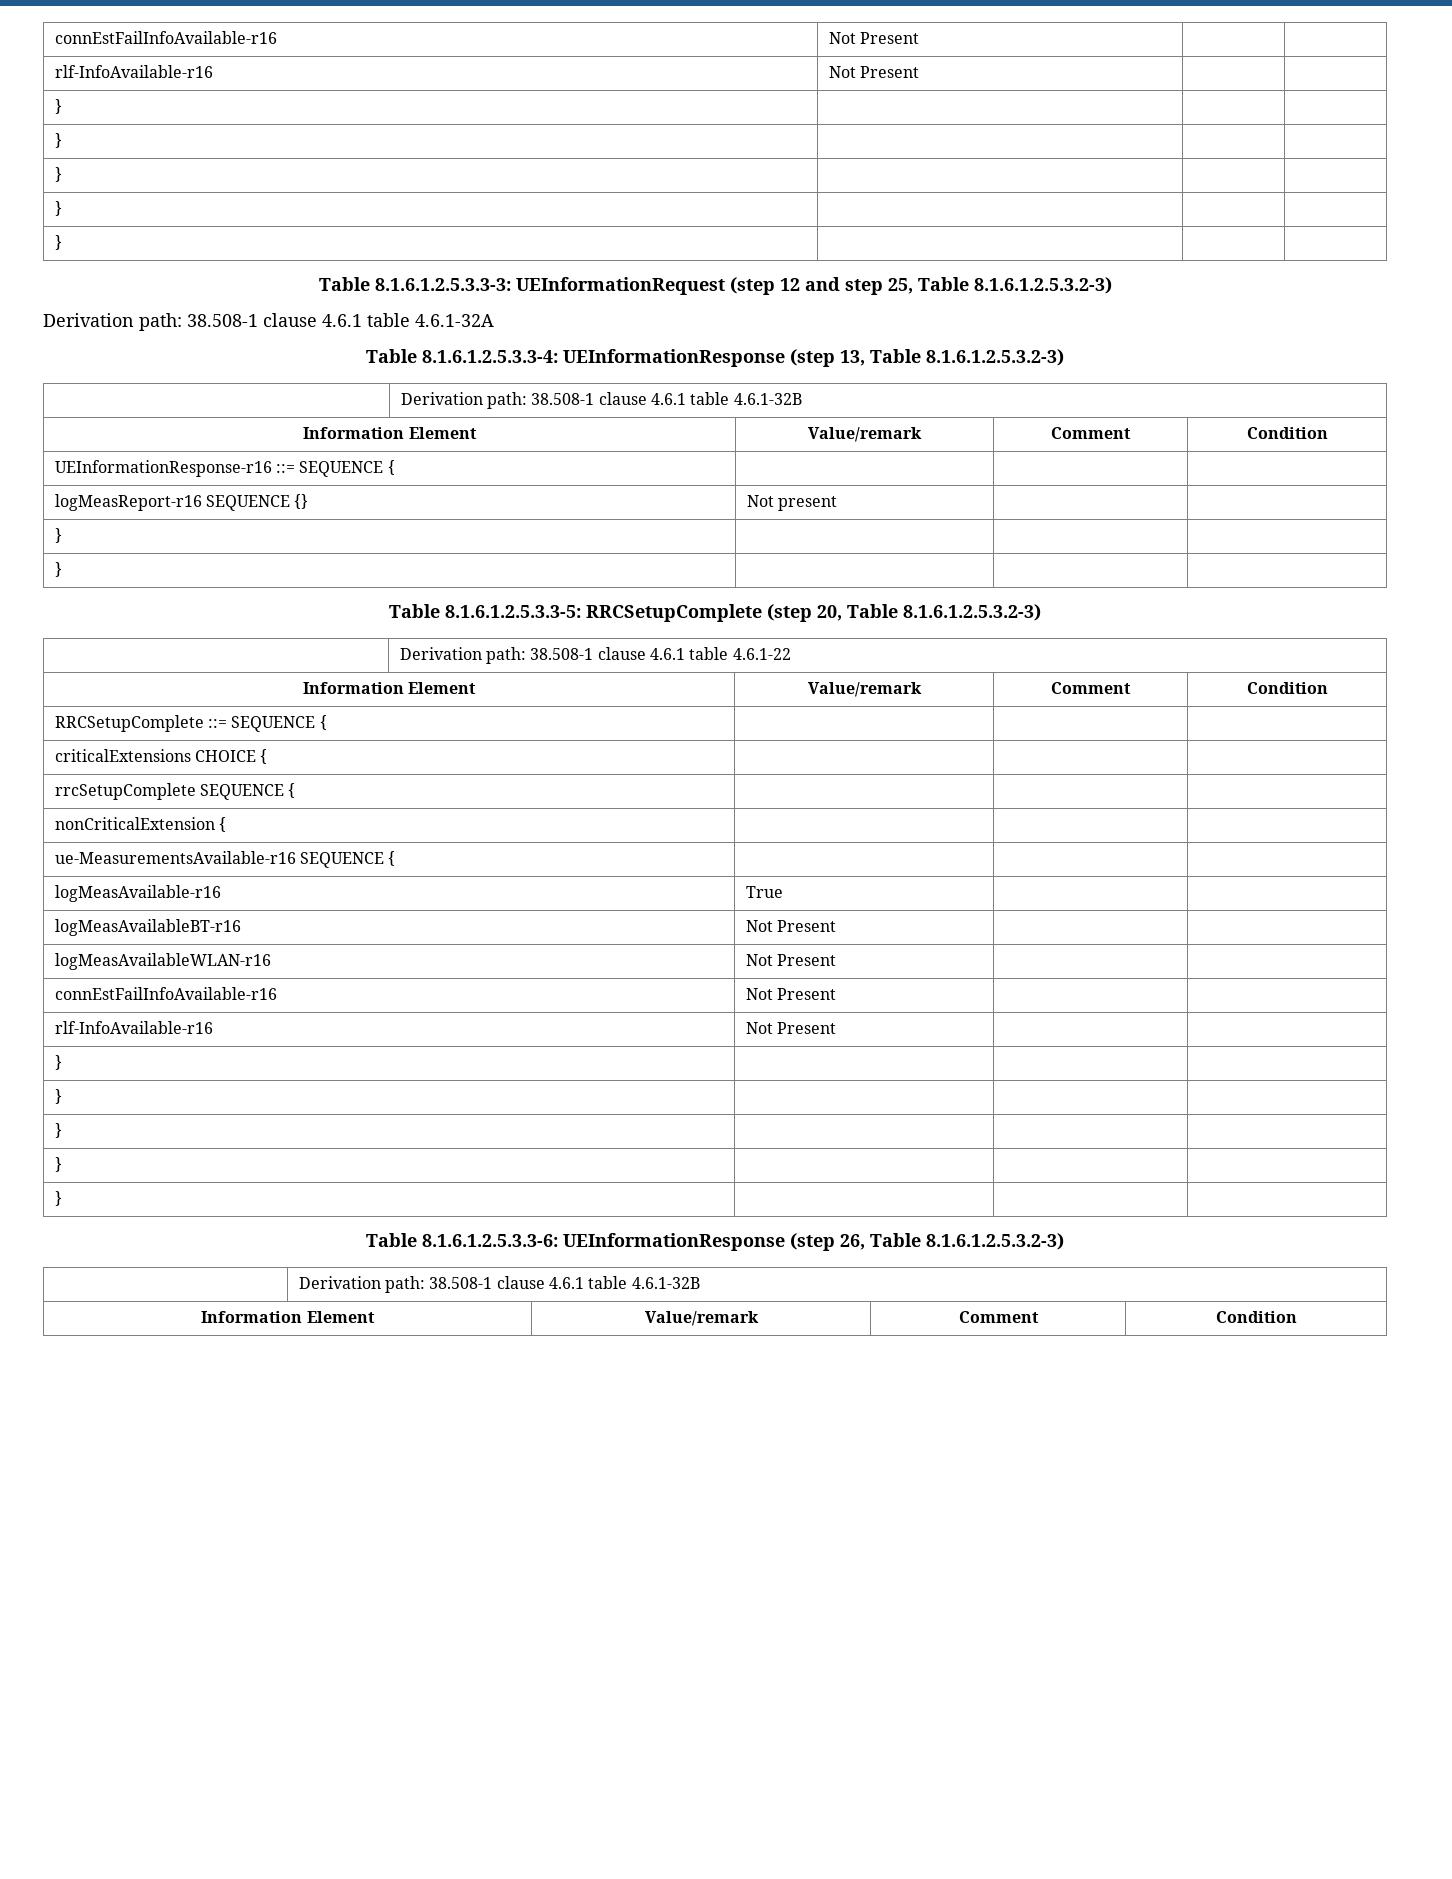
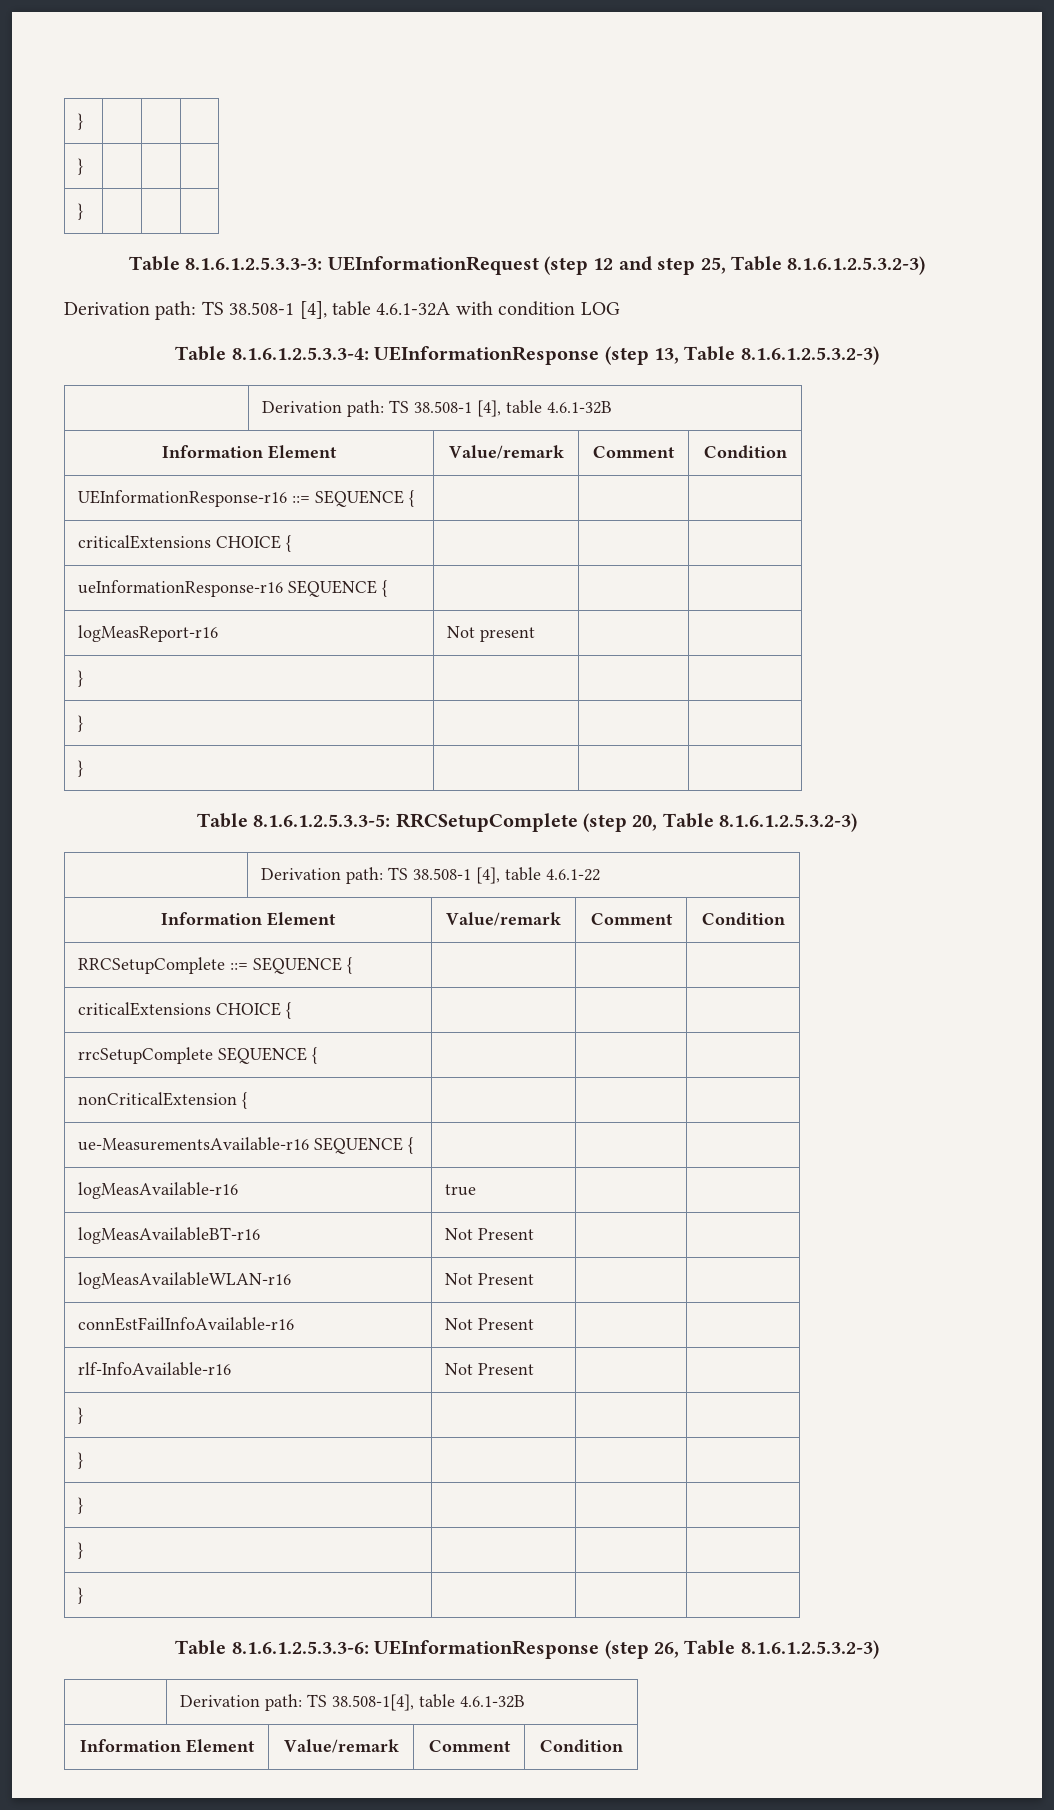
[54,31,277,44] [828,32,920,44] [54,65,213,78] [828,66,920,78] [54,99,62,114] [54,133,62,148] connEstFailInfoAvailable-r16 | Not Present | | // rlf-InfoAvailable-r16 | Not Present | | // } | | | // } | | | // -> (78, 121) none
[187,313,362,327] 38.508-1 clause 4.6.1 -> [201,301,327,319] TS 38.508-1 [4],
(494, 320) none -> [455,301,620,316] with condition LOG
[531,392,686,405] 38.508-1 clause 4.6.1 -> [389,400,502,417] TS 38.508-1 [4],
(395, 467) none -> [78,535,292,552] [78,580,388,597] // criticalExtensions CHOICE { | | | // ueInformationResponse-r16 SEQUENCE { | | |
[206,494,309,511] SEQUENCE {} -> (219, 633) none
(62, 569) none -> [78,760,84,777] // } | | |
[530,647,685,660] 38.508-1 clause 4.6.1 -> [388,867,501,884] TS 38.508-1 [4],
[745,886,783,898] True -> [445,1184,477,1196] true
[429,1276,584,1289] 38.508-1 clause 4.6.1 -> [307,1694,415,1711] TS 38.508-1[4],

